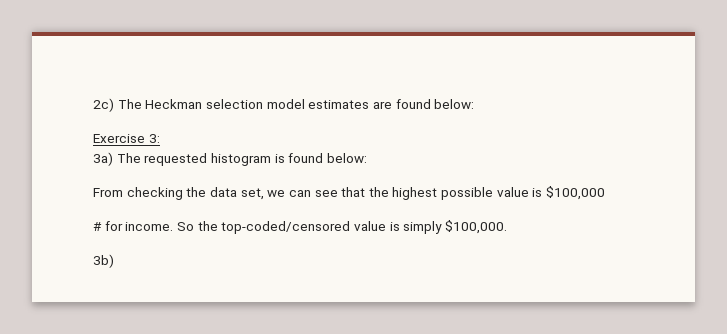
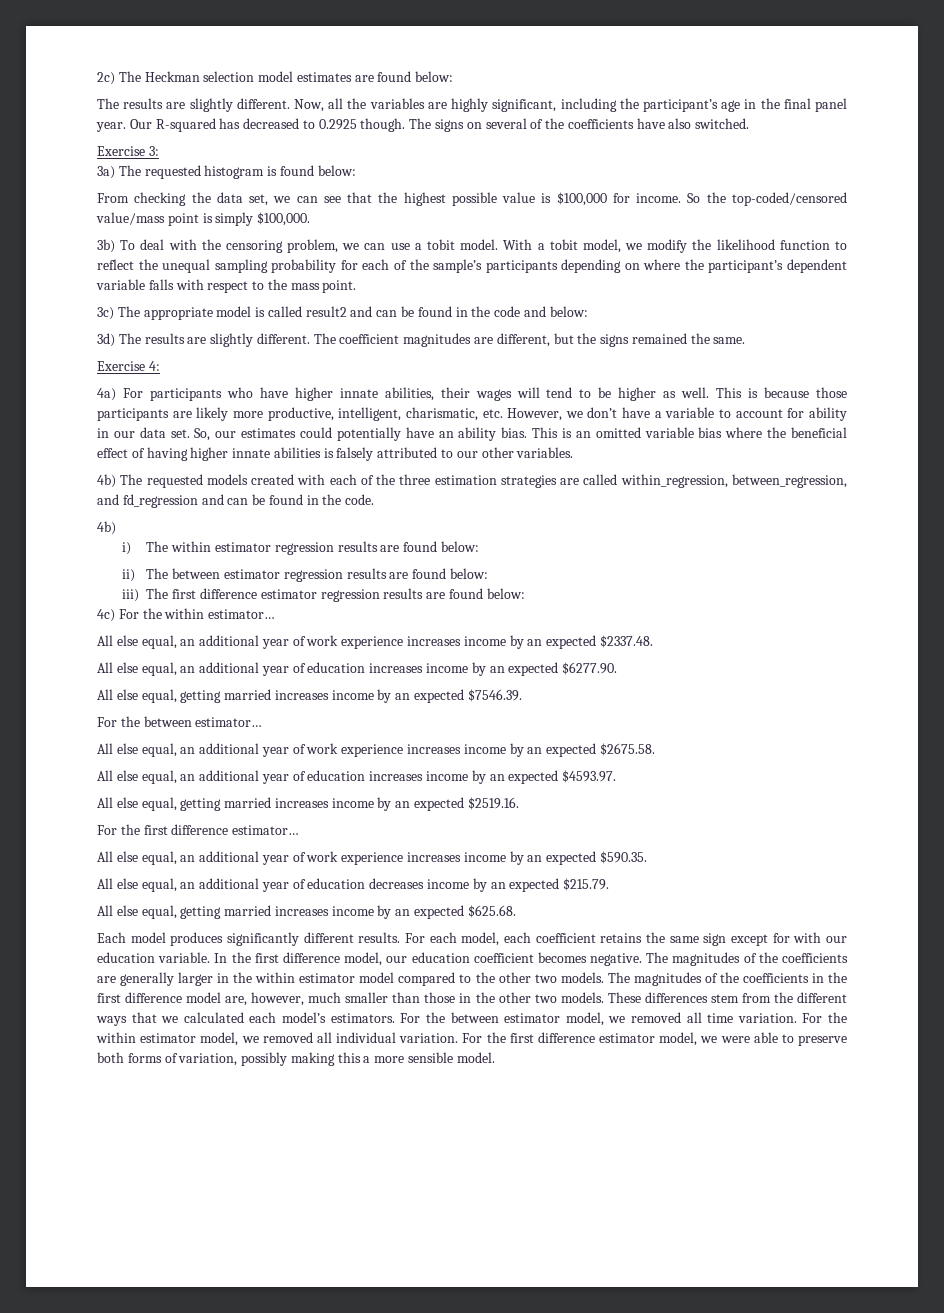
(475, 104) none -> [97,98,848,112] [96,118,750,132] // The results are slightly different. Now, all the variables are highly significant, including the participant’s age in the final panel year. Our R-squared has decreased to 0.2925 though. The signs on several of the coefficients have also switched.
[93,222,102,231] // # -> (607, 199) none
[353,221,386,231] value -> [96,212,199,226] value/mass point
(114, 261) none -> [120,239,847,253] [97,259,847,273] [96,279,357,293] [97,306,588,320] [97,333,746,347] [97,361,160,371] [97,387,848,401] [97,407,847,421] [97,427,847,441] [97,447,574,461] [97,474,847,488] [97,494,375,508] [97,521,116,535] [121,541,479,555] [121,568,488,582] [121,588,525,602] [97,608,276,622] [97,635,653,649] [97,662,618,676] [97,689,522,703] [97,716,263,727] [97,743,655,757] [97,770,617,784] [97,797,519,811] [97,824,300,835] [97,851,647,865] [97,878,610,892] [97,905,516,919] [97,932,847,946] [97,952,848,966] [97,972,847,986] [97,992,847,1006] [96,1012,847,1026] [96,1032,847,1046] [97,1052,495,1066] To deal with the censoring problem, we can use a tobit model. With a tobit model, we modify the likelihood function to reflect the unequal sampling probability for each of the sample’s participants depending on where the participant’s dependent variable falls with respect to the mass point. // 3c) The appropriate model is called result2 and can be found in the code and below: // 3d) The results are slightly different. The coefficient magnitudes are different, but the signs remained the same. // Exercise 4: // 4a) For participants who have higher innate abilities, their wages will tend to be higher as well. This is because those participants are likely more productive, intelligent, charismatic, etc. However, we don’t have a variable to account for ability in our data set. So, our estimates could potentially have an ability bias. This is an omitted variable bias where the beneficial effect of having higher innate abilities is falsely attributed to our other variables. // 4b) The requested models created with each of the three estimation strategies are called within_regression, between_regression, and fd_regression and can be found in the code. // 4b) // i) The within estimator regression results are found below: // ii) The between estimator regression results are found below: // iii) The first difference estimator regression results are found below: // 4c) For the within estimator… // All else equal, an additional year of work experience increases income by an expected $2337.48. // All else equal, an additional year of education increases income by an expected $6277.90. // All else equal, getting married increases income by an expected $7546.39. // For the between estimator… // All else equal, an additional year of work experience increases income by an expected $2675.58. // All else equal, an additional year of education increases income by an expected $4593.97. // All else equal, getting married increases income by an expected $2519.16. // For the first difference estimator… // All else equal, an additional year of work experience increases income by an expected $590.35. // All else equal, an additional year of education decreases income by an expected $215.79. // All else equal, getting married increases income by an expected $625.68. // Each model produces significantly different results. For each model, each coefficient retains the same sign except for with our education variable. In the first difference model, our education coefficient becomes negative. The magnitudes of the coefficients are generally larger in the within estimator model compared to the other two models. The magnitudes of the coefficients in the first difference model are, however, much smaller than those in the other two models. These differences stem from the different ways that we calculated each model’s estimators. For the between estimator model, we removed all time variation. For the within estimator model, we removed all individual variation. For the first difference estimator model, we were able to preserve both forms of variation, possibly making this a more sensible model.

